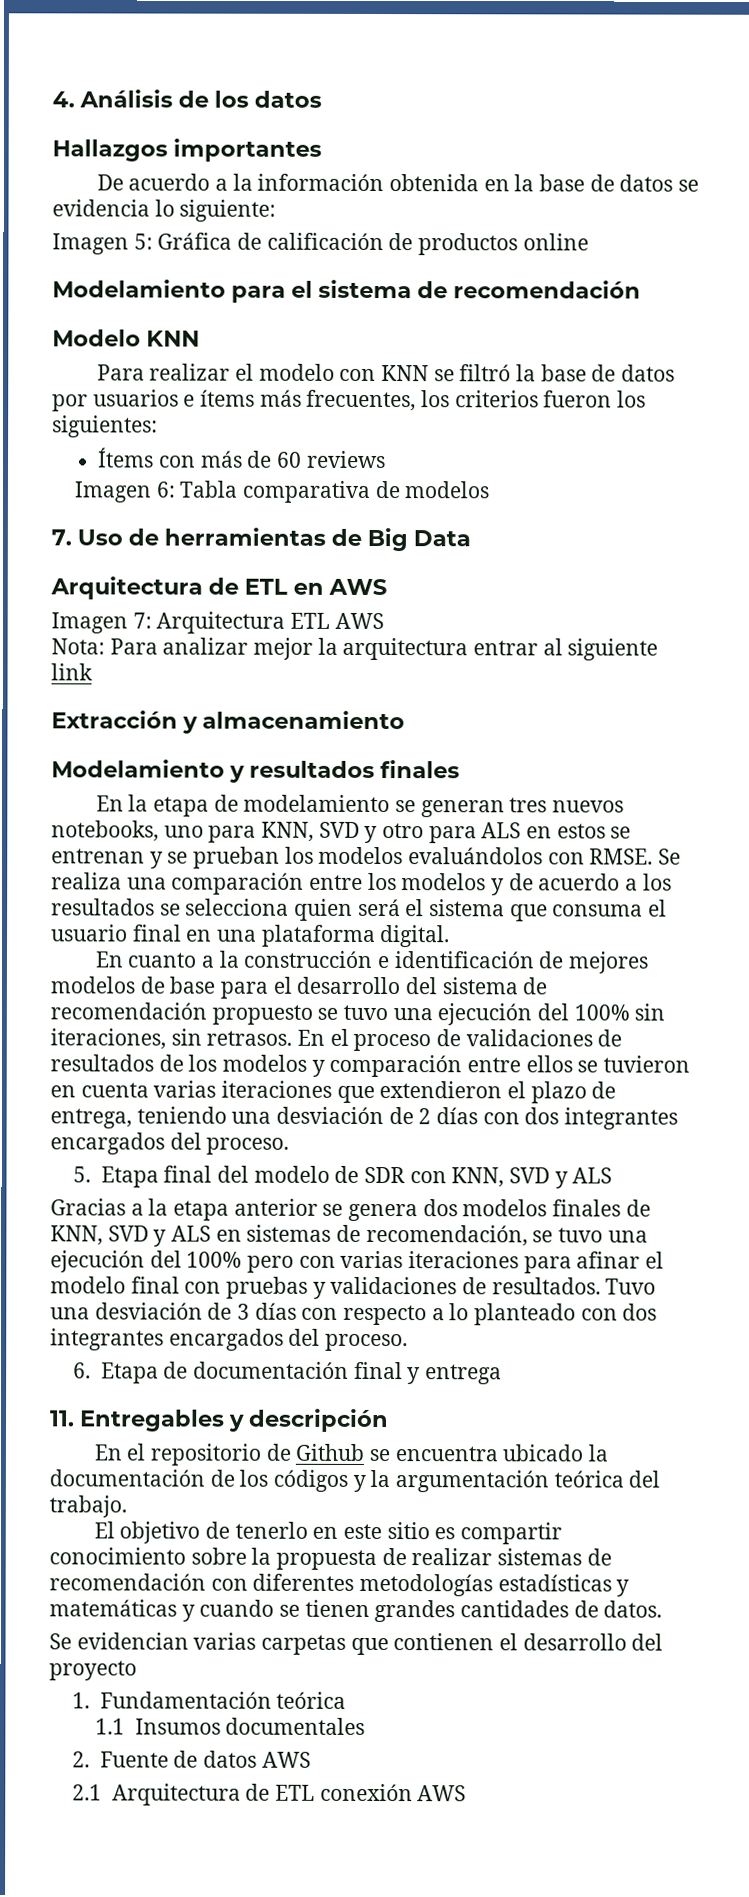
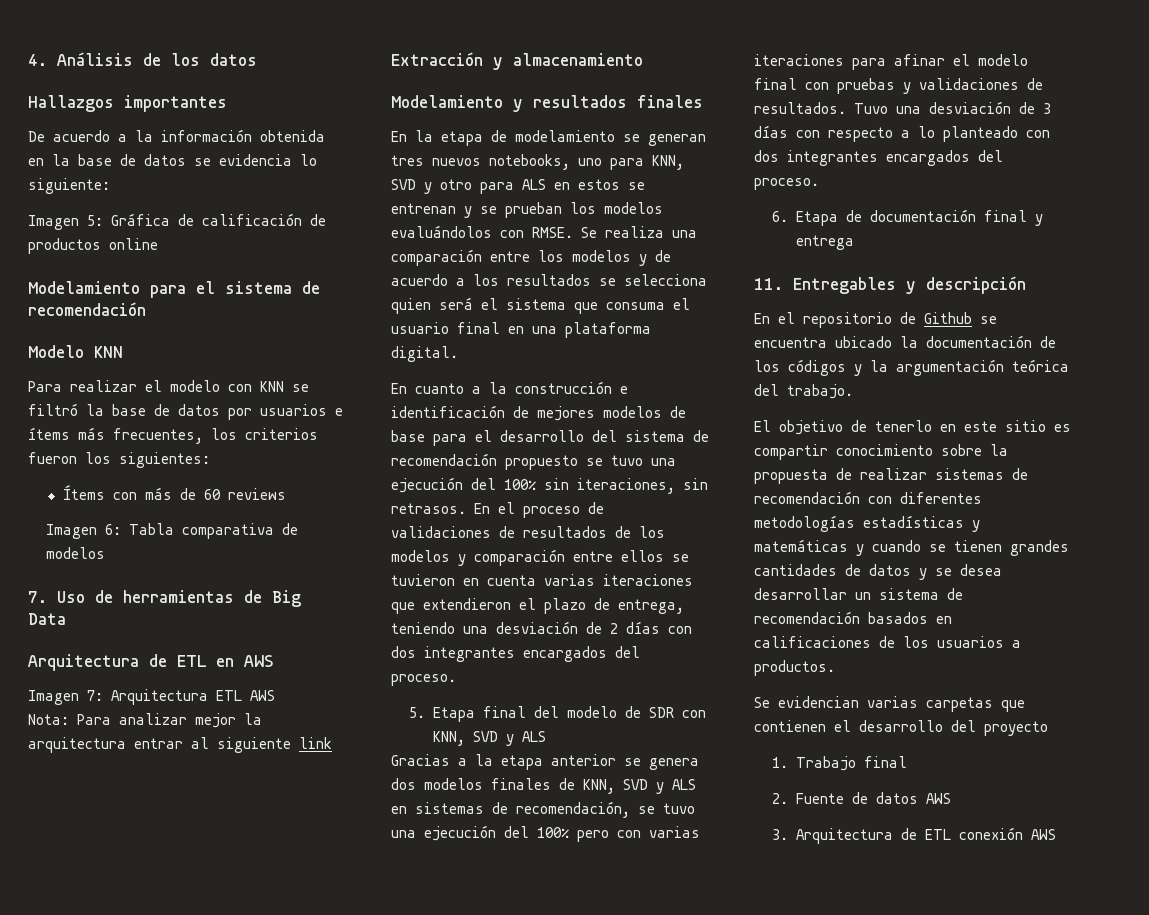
[603,1600,663,1618] datos. -> [869,564,1002,580] [754,588,963,600] [754,611,952,624] [754,636,1021,648] [754,660,835,676] datos y se desea desarrollar un sistema de recomendación basados en calificaciones de los usuarios a productos.
[99,1691,347,1709] [95,1717,366,1735] Fundamentación teórica // 1.1 Insumos documentales -> [795,756,907,771] Trabajo final
[72,1784,103,1801] 2.1 -> [772,829,789,840] 3.

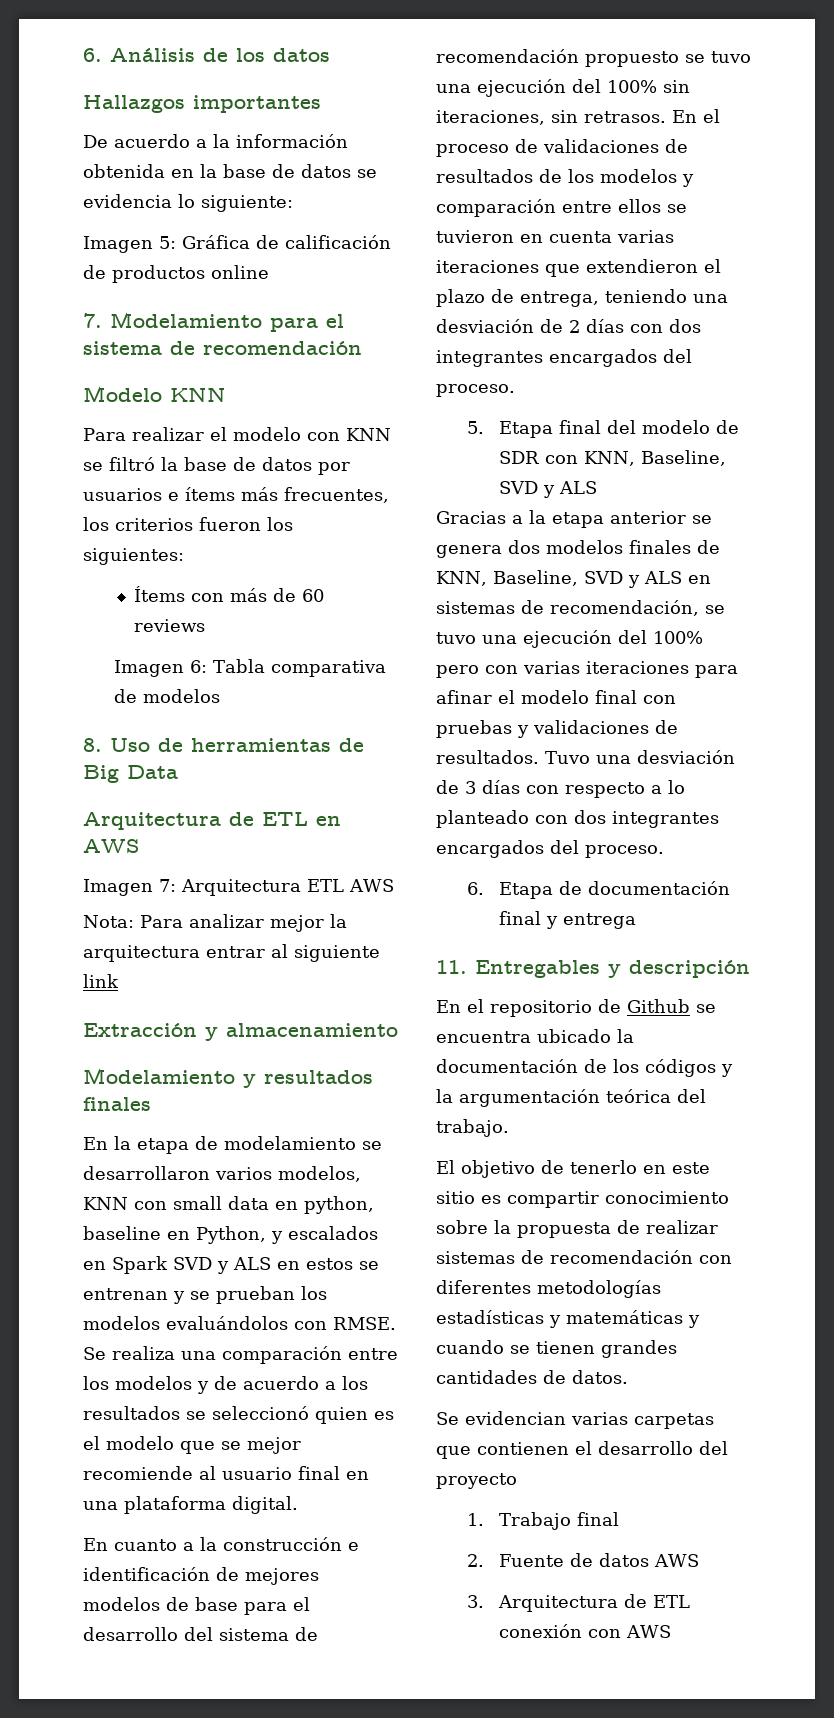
[28,54,47,66] 4. -> [83,48,102,62] 6.
(158, 244) none -> [83,313,102,328] 7.
[28,591,47,603] 7. -> [83,738,102,752] 8.
[648,134,706,146] [391,154,684,170] [391,179,514,194] generan tres nuevos notebooks, uno para KNN, SVD y otro para -> [83,1166,361,1182] [83,1196,374,1214] [83,1226,378,1244] [83,1256,229,1274] desarrollaron varios modelos, KNN con small data en python, baseline en Python, y escalados en Spark SVD y
[624,274,707,286] [391,297,690,314] selecciona quien será el sistema que consuma el -> [212,1406,394,1424] [83,1436,301,1454] [83,1466,216,1480] seleccionó quien es el modelo que se mejor recomiende al
(465, 738) none -> [640,450,726,466] Baseline,
(615, 786) none -> [492,570,578,586] Baseline,
[869,564,1002,580] [754,588,963,600] [754,611,952,624] [754,636,1021,648] [754,660,835,676] datos y se desea desarrollar un sistema de recomendación basados en calificaciones de los usuarios a productos. -> [572,1370,628,1384] datos.
(1023, 833) none -> [587,1629,621,1638] con

